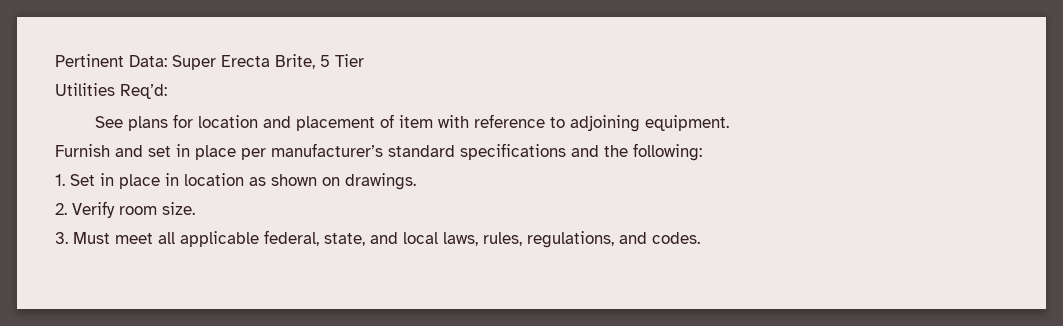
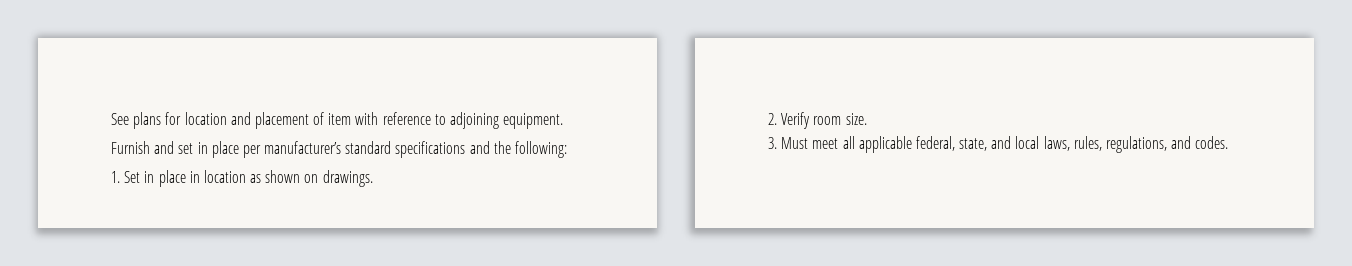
[55,54,364,70] [55,83,167,99] Pertinent Data: Super Erecta Brite, 5 Tier // Utilities Req’d: // -> (111, 119) none

